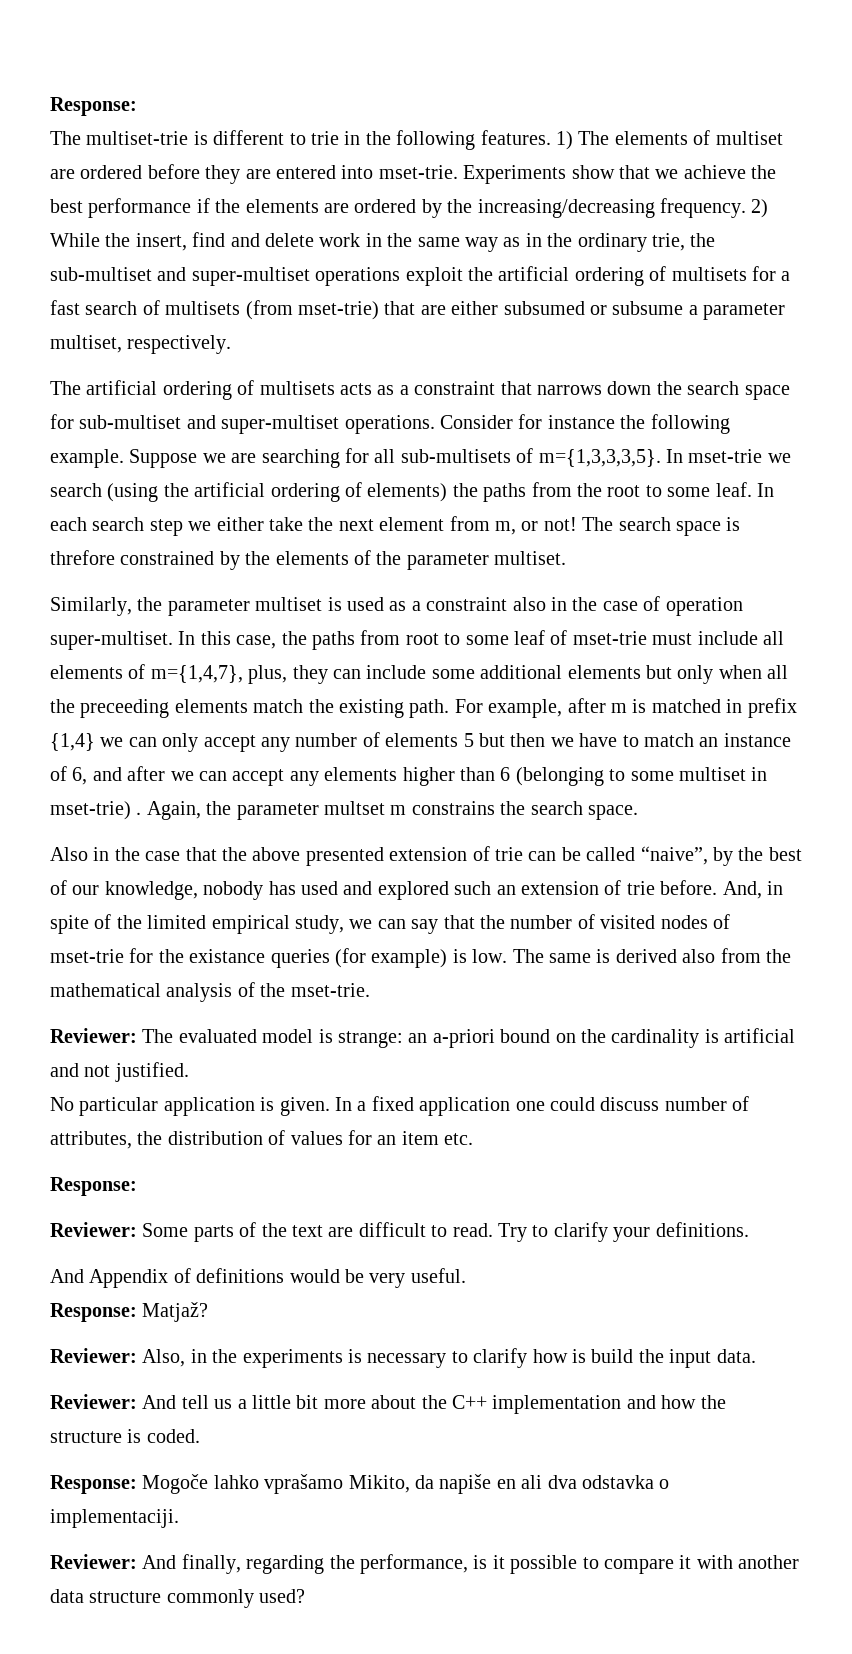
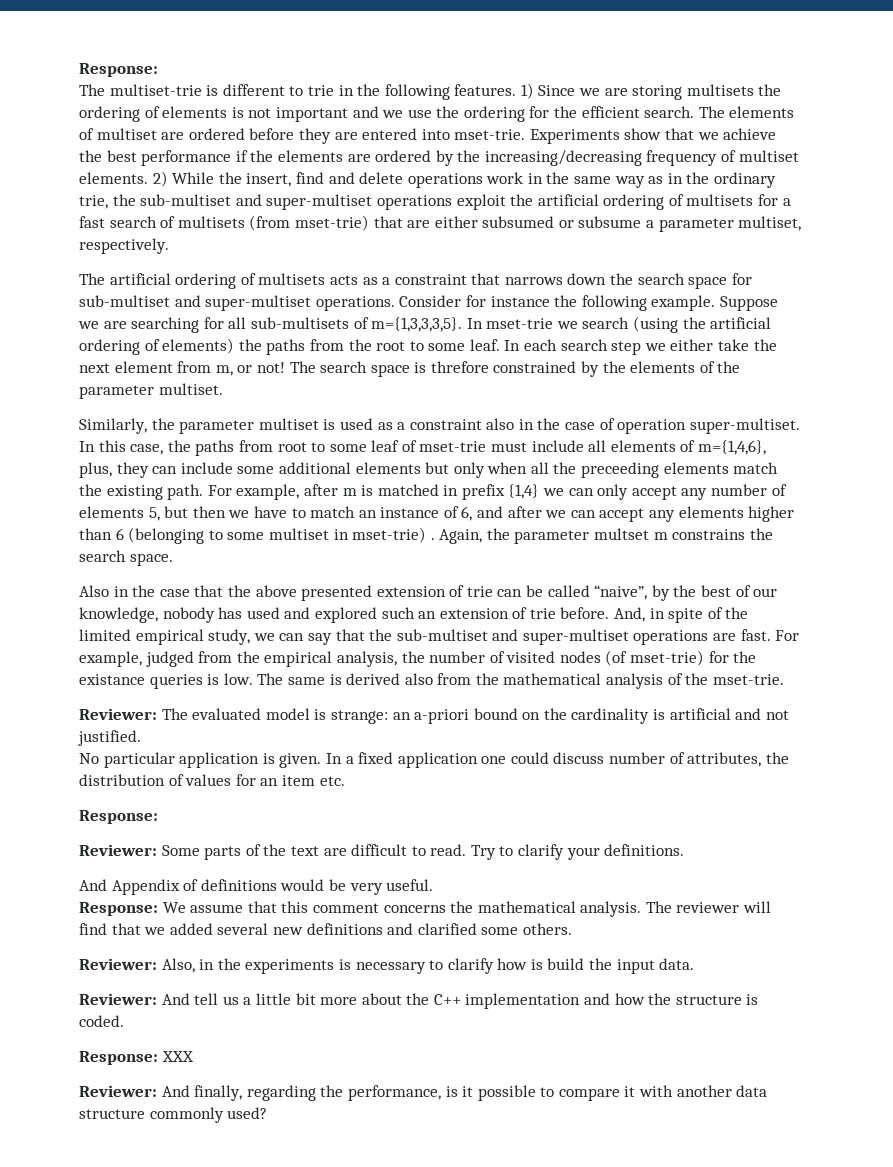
(573, 140) none -> [538,84,782,100] [79,106,695,122] Since we are storing multisets the ordering of elements is not important and we use the ordering for the efficient search.
[659,198,746,218] frequency. -> [646,150,799,166] [79,172,148,184] frequency of multiset elements.
(314, 240) none -> [407,173,483,188] operations
[150,665,243,683] m={1,4,7}, -> [698,440,767,455] m={1,4,6},
[463,733,474,747] 5 -> [148,507,160,521] 5,
(505, 922) none -> [396,629,800,645] [79,651,425,667] sub-multiset and super-multiset operations are fast. For example, judged from the empirical analysis, the
[712,914,730,929] [50,949,124,963] of mset-trie -> [605,650,705,666] (of mset-trie)
[335,948,448,968] (for example) -> (203, 681) none
[142,1302,209,1322] Matjaž? -> [162,901,772,917] [79,923,572,935] We assume that this comment concerns the mathematical analysis. The reviewer will find that we added several new definitions and clarified some others.
[142,1474,670,1494] [50,1509,179,1528] Mogoče lahko vprašamo Mikito, da napiše en ali dva odstavka o implementaciji. -> [161,1051,194,1062] XXX

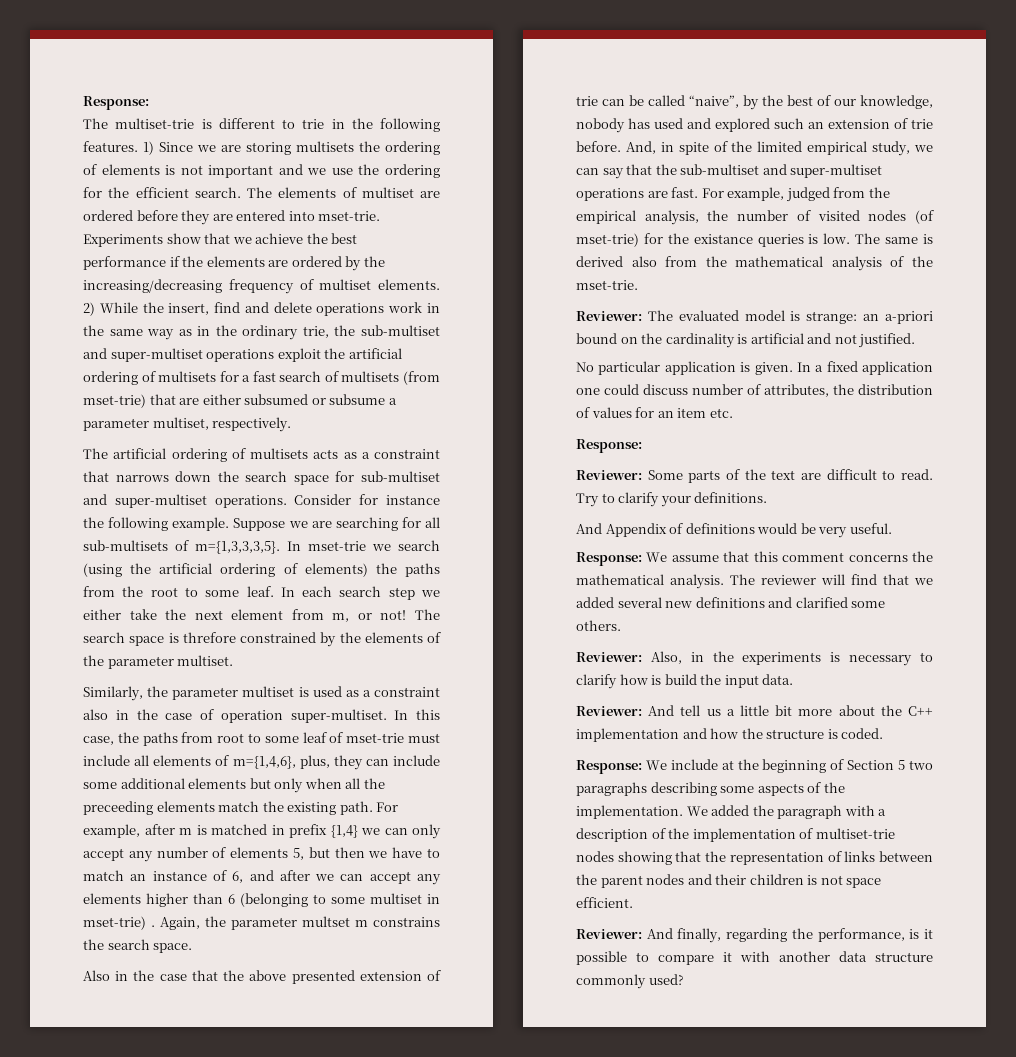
[161,1051,194,1062] XXX -> [645,759,933,773] [576,782,845,796] [576,805,887,819] [576,828,895,842] [576,851,933,865] [576,874,882,888] [576,897,633,908] We include at the beginning of Section 5 two paragraphs describing some aspects of the implementation. We added the paragraph with a description of the implementation of multiset-trie nodes showing that the representation of links between the parent nodes and their children is not space efficient.

